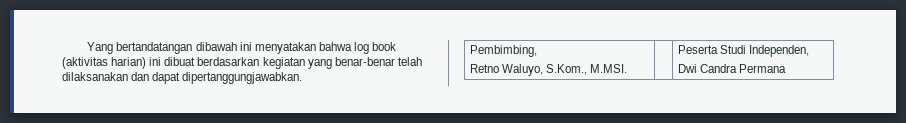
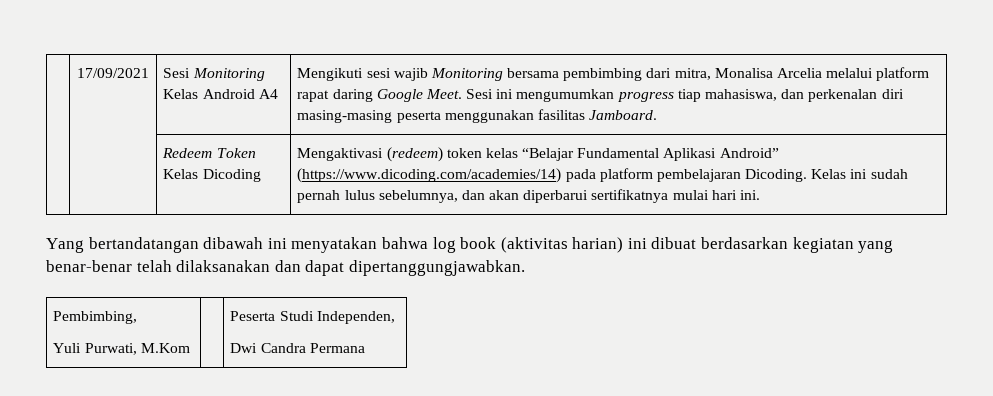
(87, 48) none -> [77,68,149,78] [163,68,265,81] [163,89,278,99] [297,67,930,81] [297,89,904,102] [297,109,658,123] [162,148,256,158] [163,169,261,182] [297,147,779,162] [297,168,908,183] [297,189,761,203] | 17/09/2021 | Sesi Monitoring Kelas Android A4 | Mengikuti sesi wajib Monitoring bersama pembimbing dari mitra, Monalisa Arcelia melalui platform rapat daring Google Meet. Sesi ini mengumumkan progress tiap mahasiswa, dan perkenalan diri masing-masing peserta menggunakan fasilitas Jamboard. // | | Redeem Token Kelas Dicoding | Mengaktivasi (redeem) token kelas “Belajar Fundamental Aplikasi Android” (https://www.dicoding.com/academies/14) pada platform pembelajaran Dicoding. Kelas ini sudah pernah lulus sebelumnya, dan akan diperbarui sertifikatnya mulai hari ini. //
[469,64,627,76] Retno Waluyo, S.Kom., M.MSI. -> [53,343,190,355] Yuli Purwati, M.Kom

